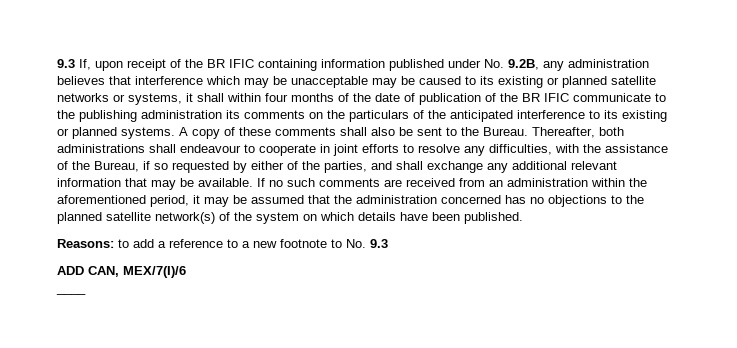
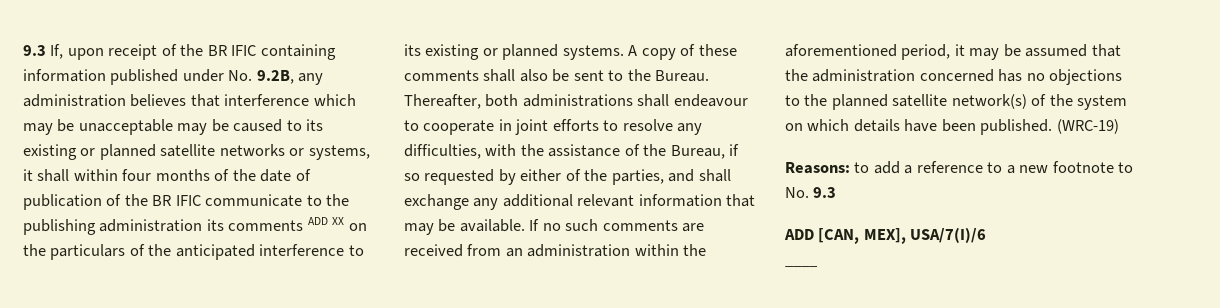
(305, 114) none -> [307,217,345,225] ADD XX
(523, 218) none -> [1056,119,1119,134] (WRC-19)
[88,266,186,278] CAN, MEX/7(I)/6 -> [818,227,987,244] [CAN, MEX], USA/7(I)/6

